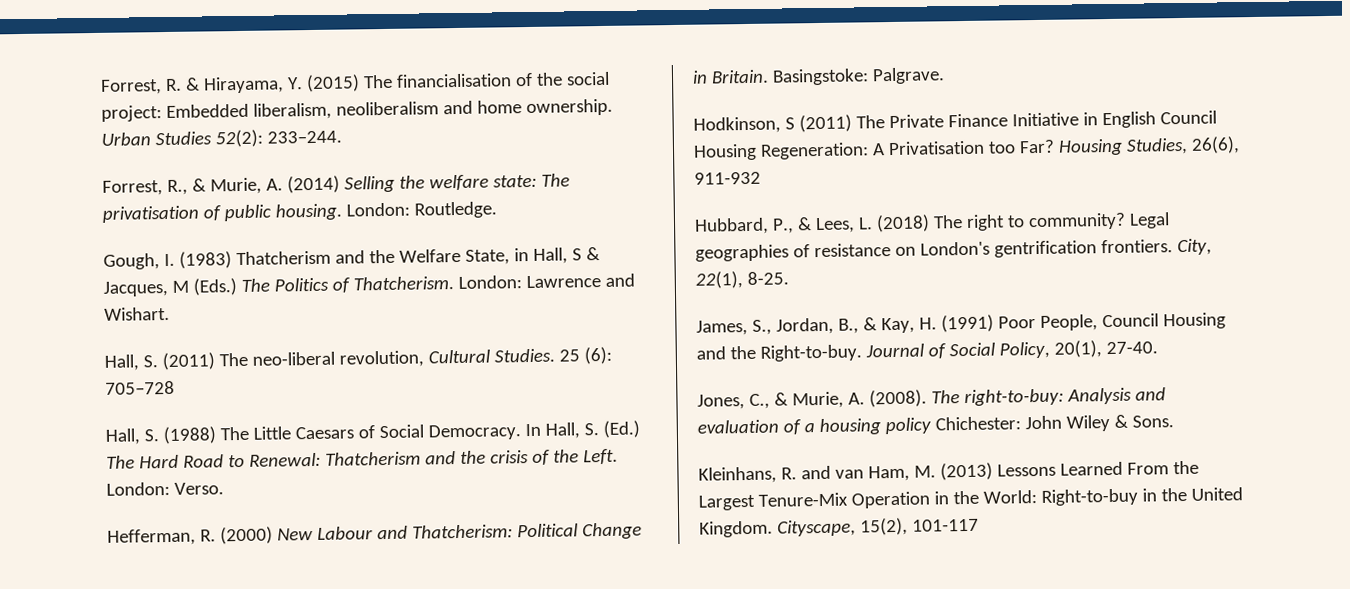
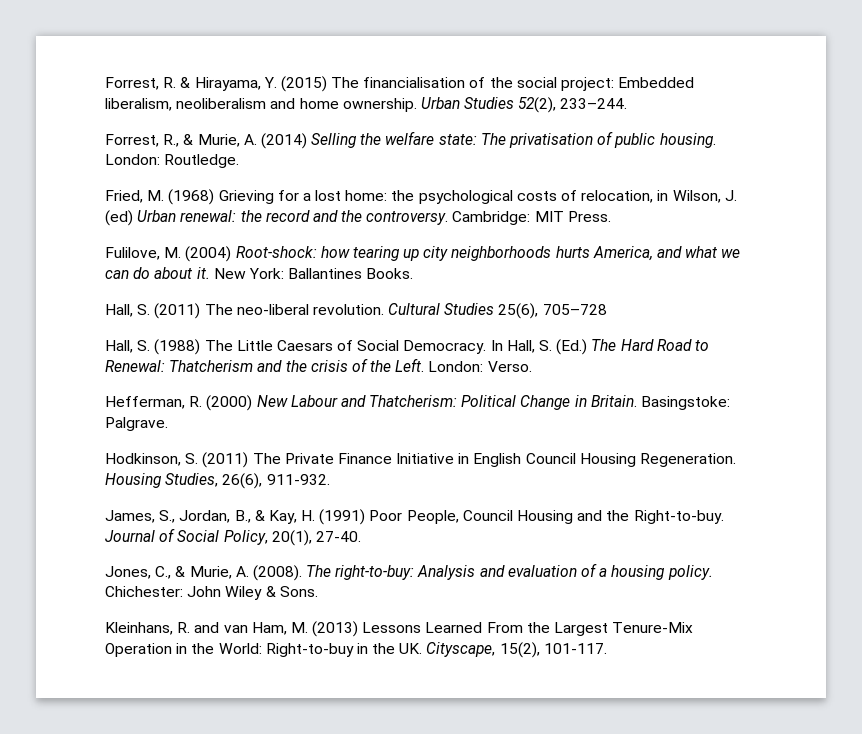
[214,129,263,148] 52(2): -> [518,97,557,113] 52(2),
[103,247,600,270] [103,273,635,297] [104,306,170,321] Gough, I. (1983) Thatcherism and the Welfare State, in Hall, S & Jacques, M (Eds.) The Politics of Thatcherism. London: Lawrence and Wishart. -> [105,189,737,205] [105,210,611,226] [105,246,741,262] [105,267,414,279] Fried, M. (1968) Grieving for a lost home: the psychological costs of relocation, in Wilson, J. (ed) Urban renewal: the record and the controversy. Cambridge: MIT Press. // Fulilove, M. (2004) Root-shock: how tearing up city neighborhoods hurts America, and what we can do about it. New York: Ballantines Books.
[338,346,612,368] revolution, Cultural Studies. 25 (6): -> [312,303,539,319] revolution. Cultural Studies 25(6),
[784,117,795,130] S -> [185,453,199,464] S.
[759,136,1240,160] [694,171,761,185] [694,212,1170,235] [695,238,1212,262] [695,271,789,289] Regeneration: A Privatisation too Far? Housing Studies, 26(6), 911-932 // Hubbard, P., & Lees, L. (2018) The right to community? Legal geographies of resistance on London's gentrification frontiers. City, 22(1), 8-25. -> [640,453,737,467] [105,473,330,489] Regeneration. Housing Studies, 26(6), 911-932.
[884,417,931,435] policy -> [667,565,713,580] policy.
[1190,487,1243,501] [699,520,773,538] United Kingdom. -> [399,643,423,654] UK.
[911,518,979,532] 101-117 -> [543,643,607,654] 101-117.

